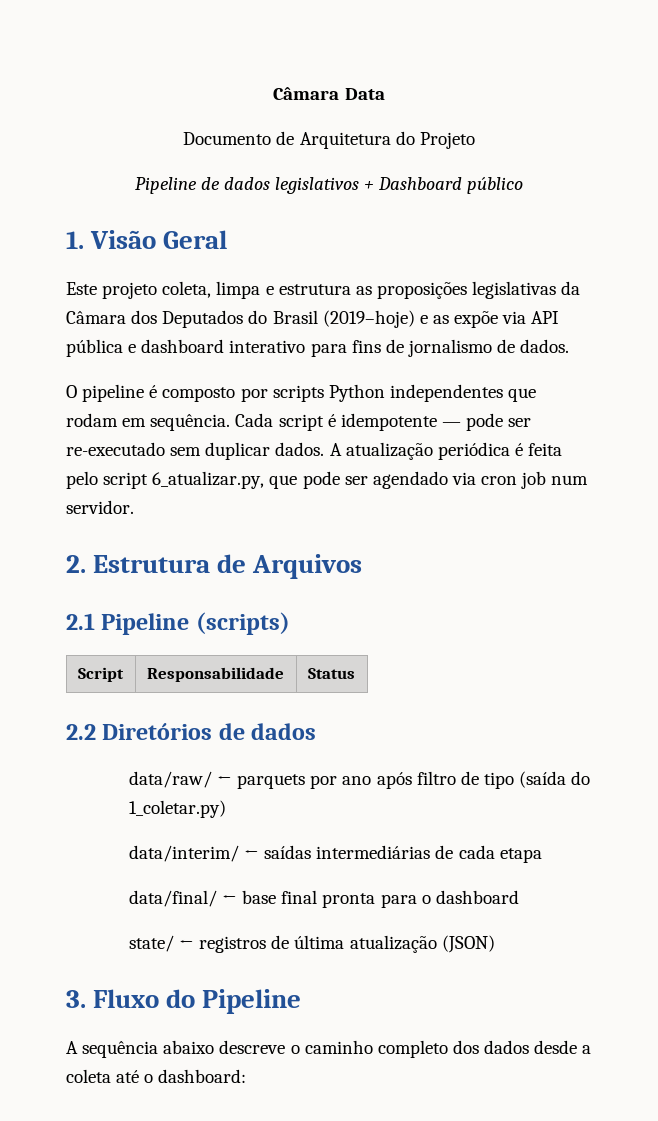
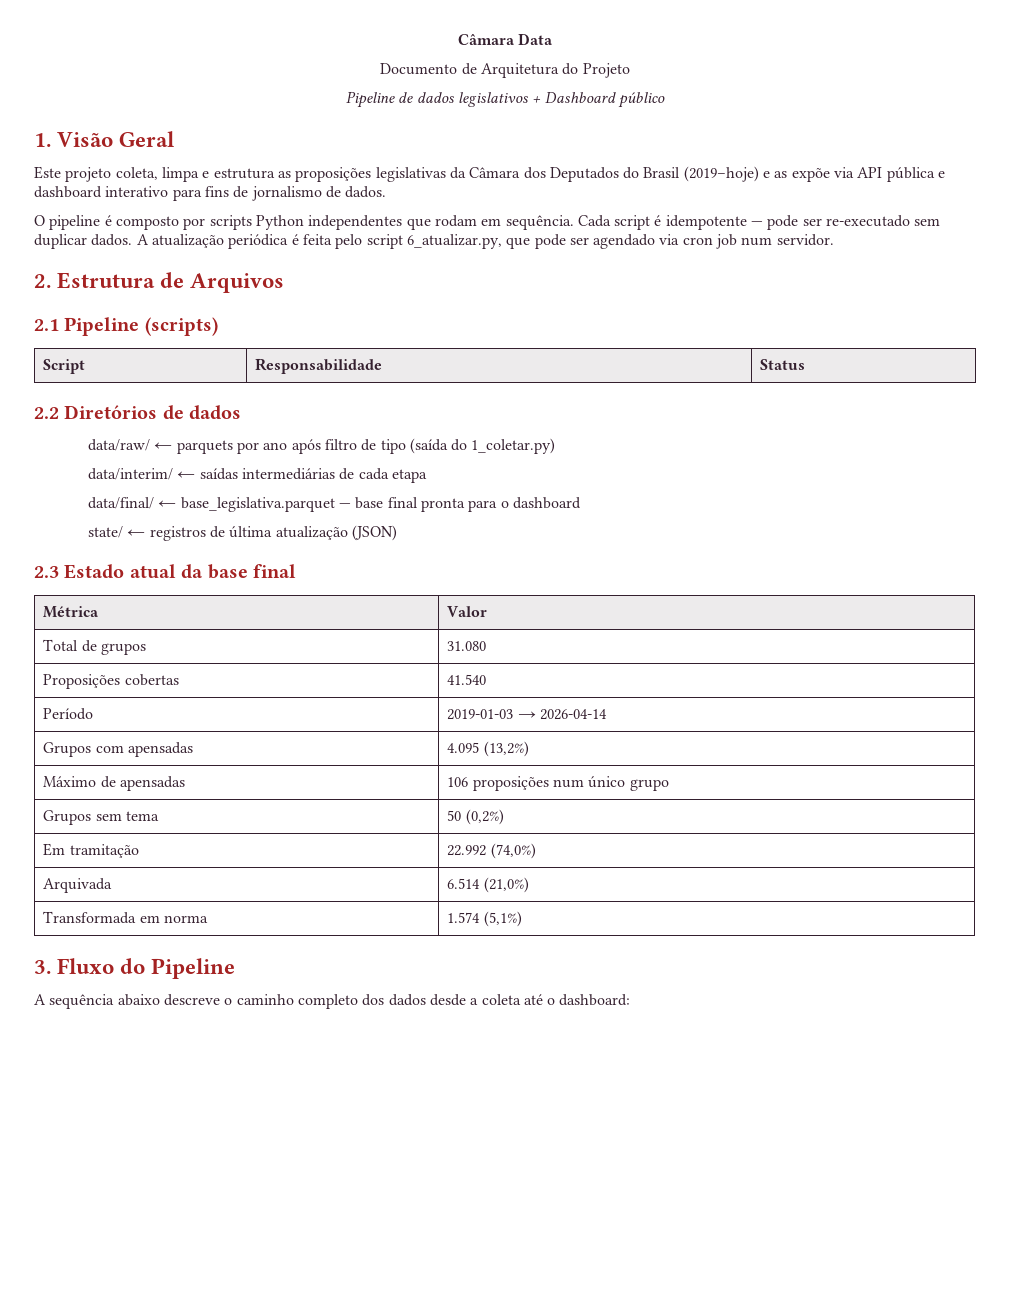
(238, 899) none -> [180,497,351,512] base_legislativa.parquet —
(495, 944) none -> [34,564,296,579] [43,606,100,618] [447,606,488,617] [43,639,147,655] [447,641,487,651] [43,674,179,689] [447,674,487,685] [43,708,94,720] [447,709,608,720] [43,742,194,757] [447,741,529,757] [43,776,186,791] [447,776,669,791] [43,810,160,825] [447,809,504,825] [43,843,139,858] [447,843,536,859] [43,878,113,893] [447,877,529,893] [43,911,209,924] [447,911,522,927] // 2.3 Estado atual da base final // Métrica | Valor // Total de grupos | 31.080 // Proposições cobertas | 41.540 // Período | 2019-01-03 → 2026-04-14 // Grupos com apensadas | 4.095 (13,2%) // Máximo de apensadas | 106 proposições num único grupo // Grupos sem tema | 50 (0,2%) // Em tramitação | 22.992 (74,0%) // Arquivada | 6.514 (21,0%) // Transformada em norma | 1.574 (5,1%)

